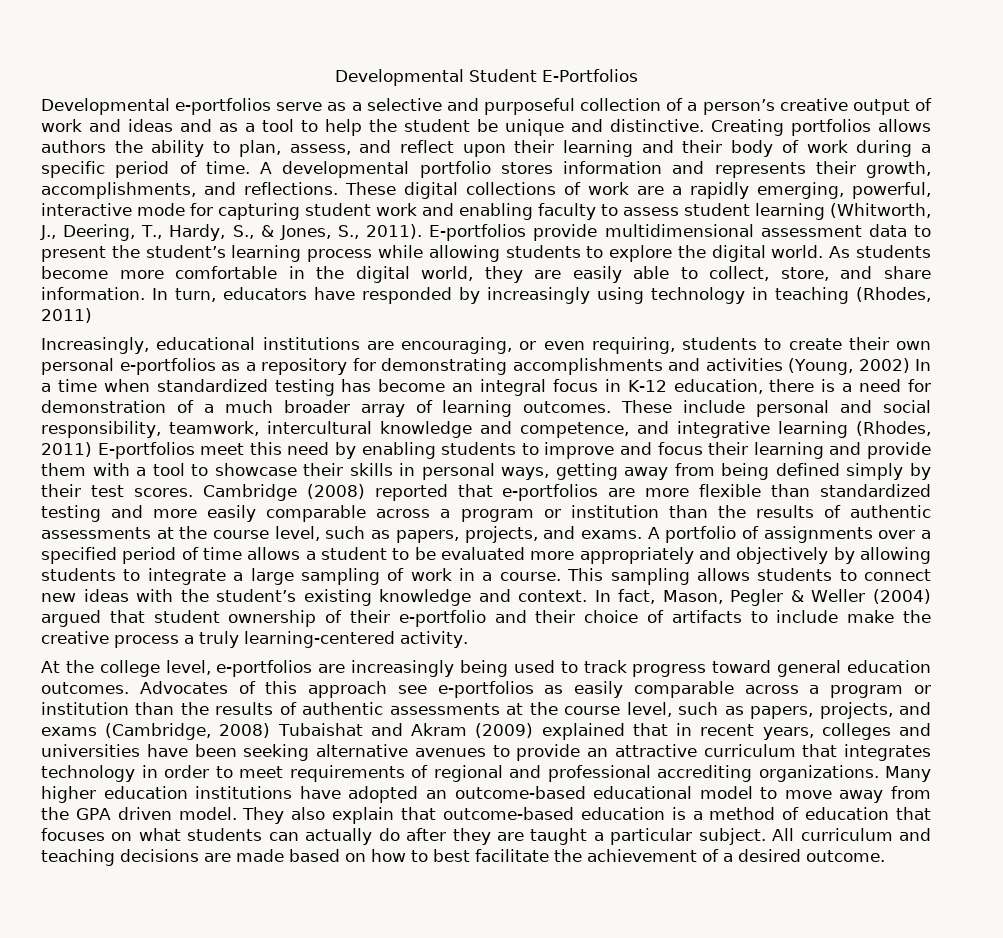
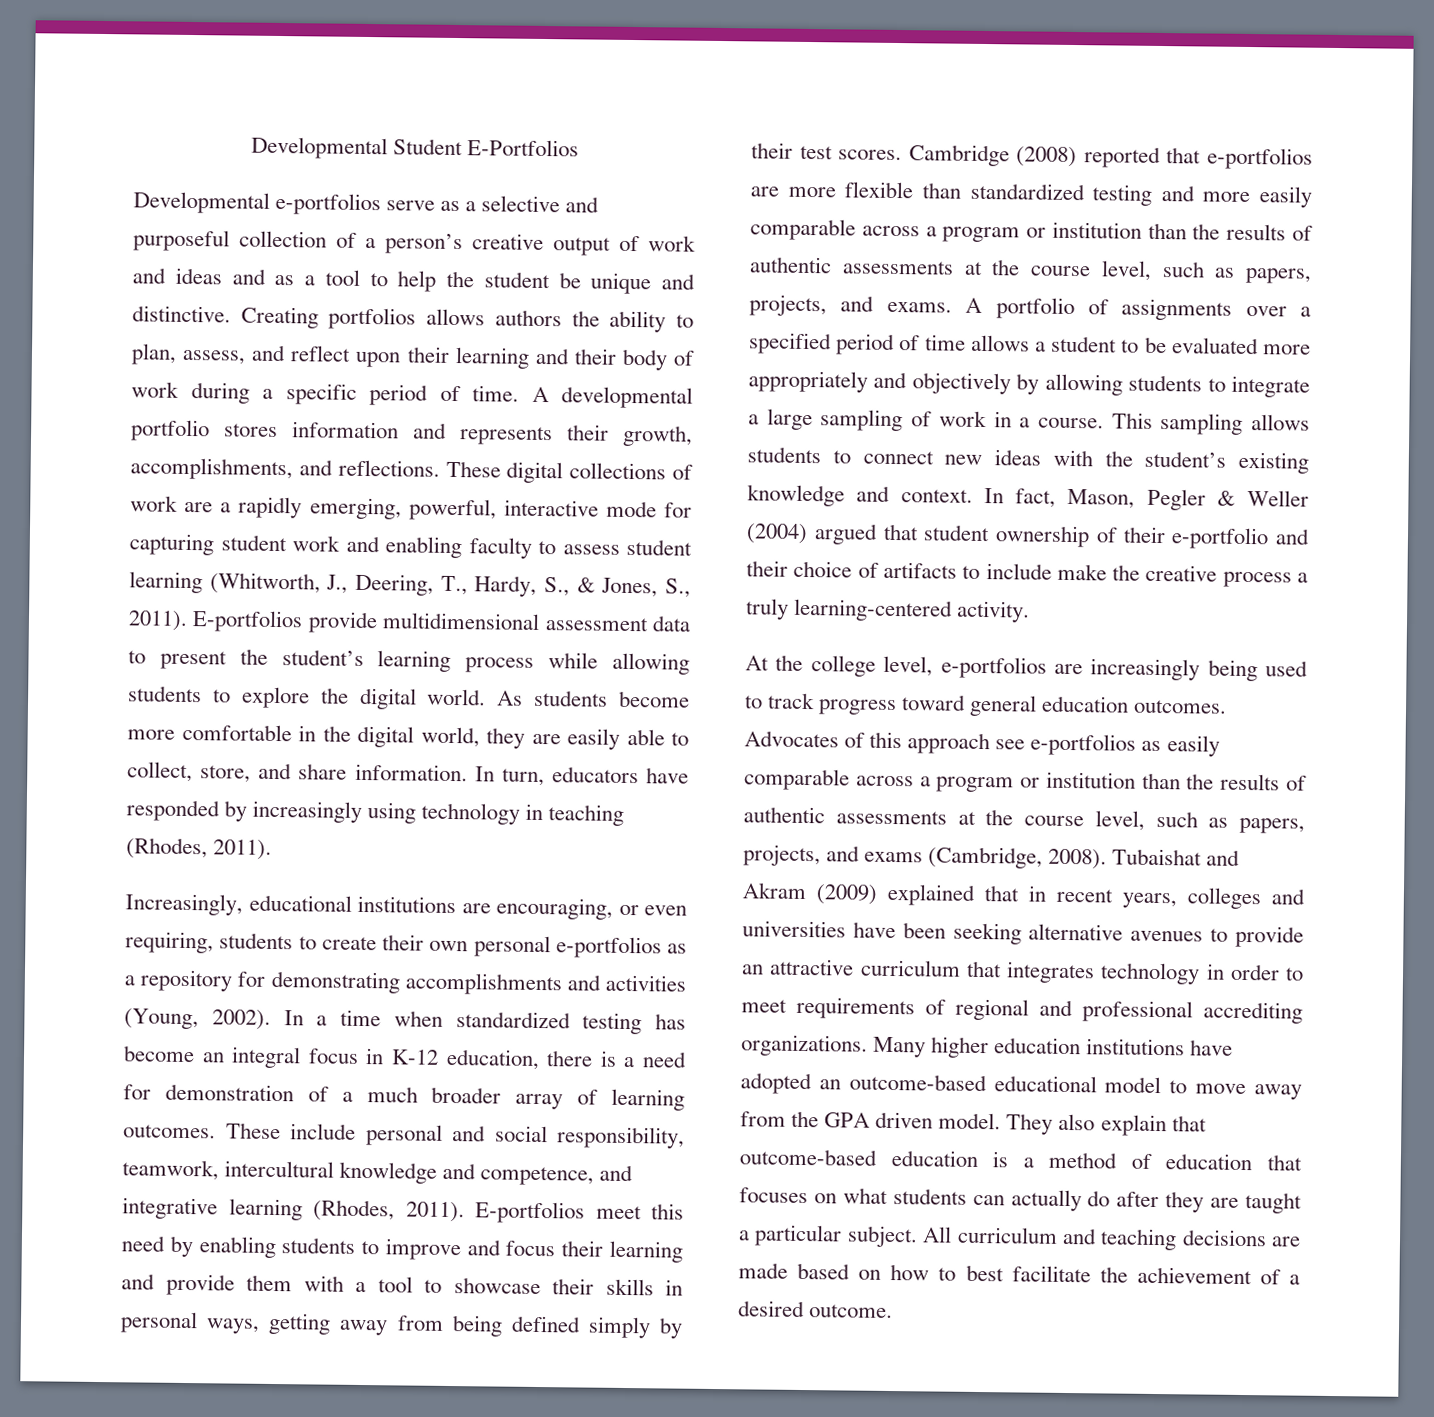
[41,308,92,323] 2011) -> [213,839,273,860] 2011).
[858,358,910,373] 2002) -> [211,1009,271,1030] 2002).
[41,442,92,457] 2011) -> [405,1201,465,1223] 2011).
[219,723,271,738] 2008) -> [1048,848,1108,870] 2008).

